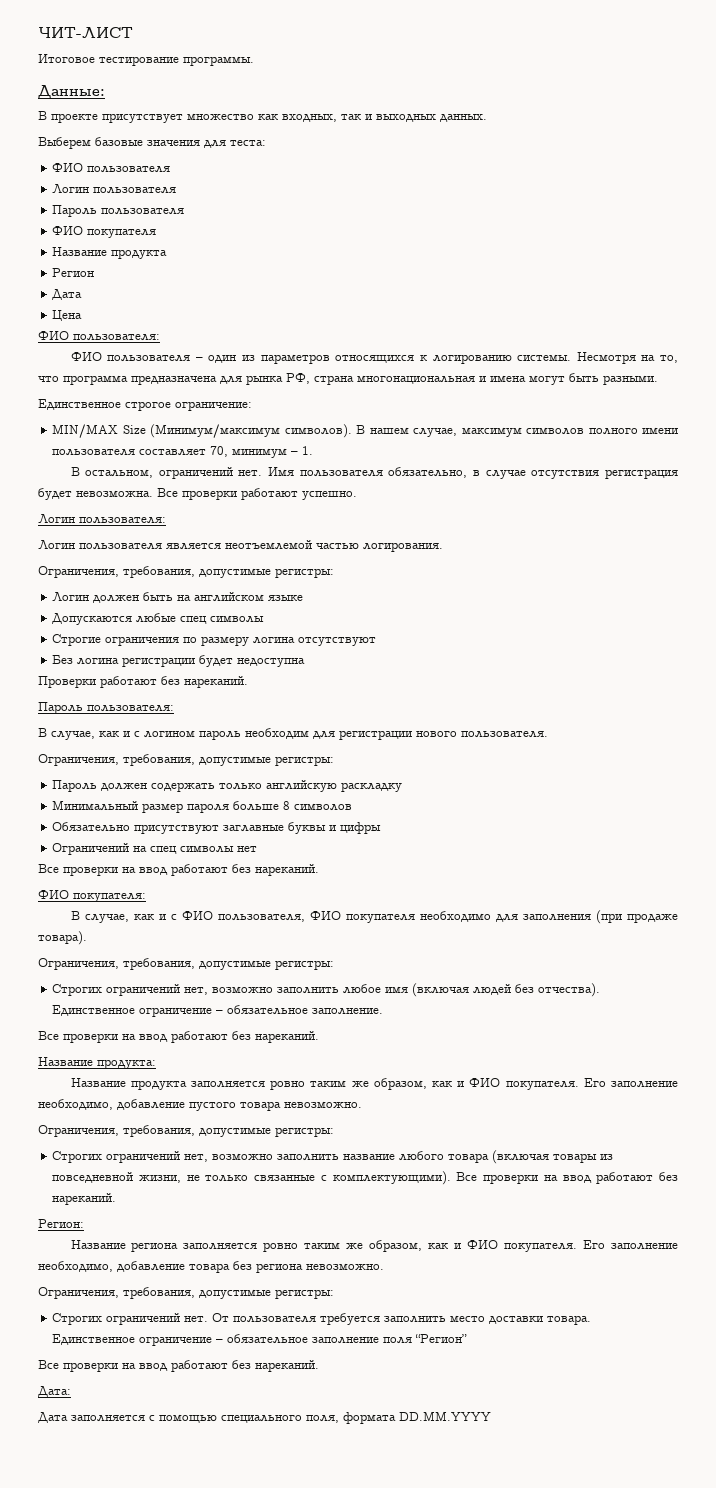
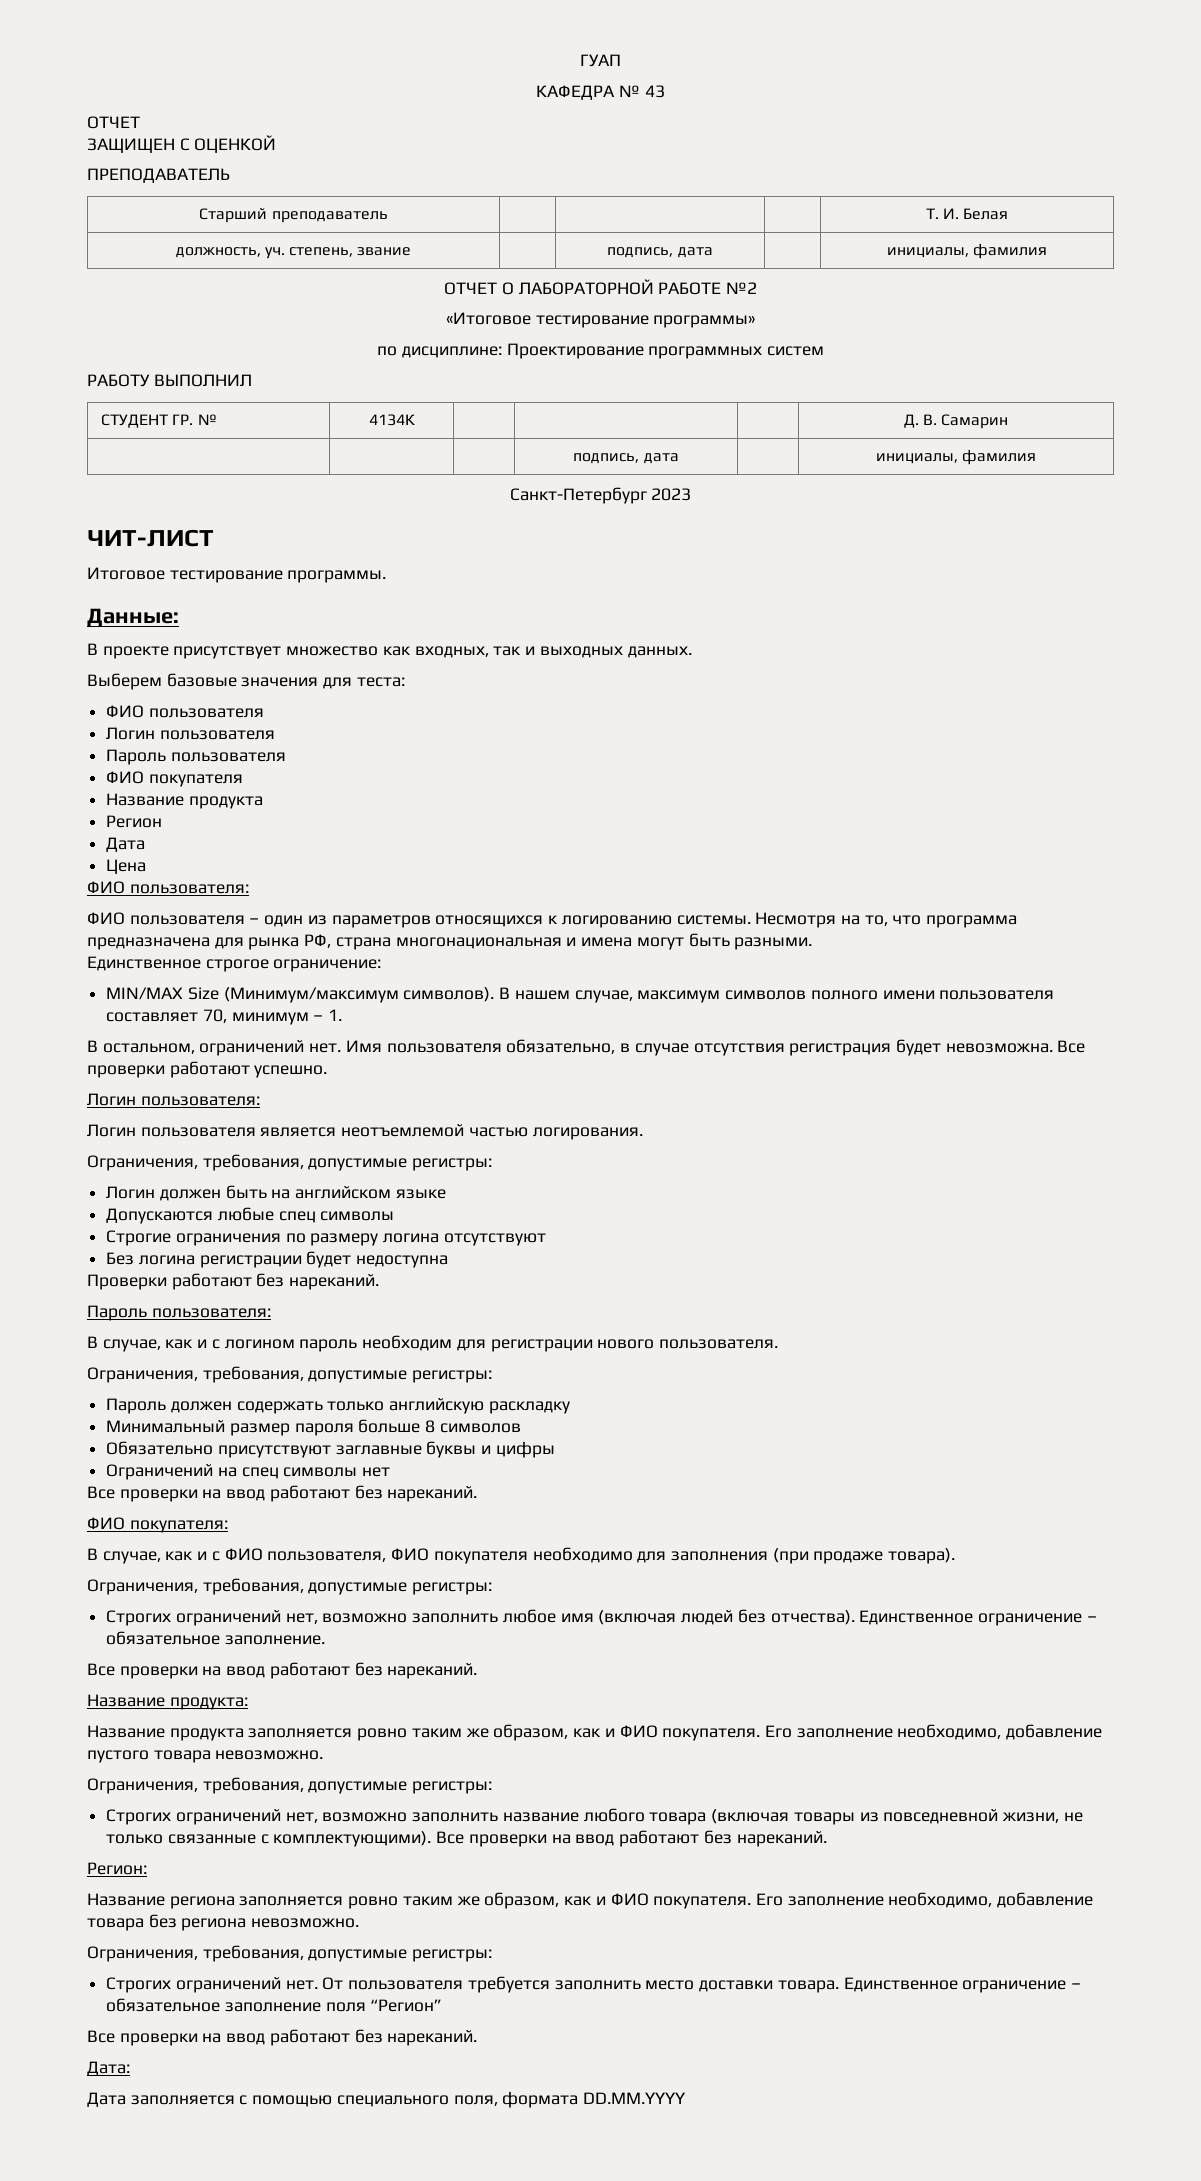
(38, 32) none -> [580,54,621,67] [536,85,665,100] [87,116,140,129] [87,135,277,153] [87,168,230,183] [199,208,388,223] [925,208,1009,220] [175,247,412,259] [607,247,713,258] [886,243,1048,259] [444,279,757,295] [445,312,756,328] [377,343,824,359] [87,374,252,387] [100,414,217,428] [368,414,415,426] [903,414,1009,429] [573,453,679,464] [875,449,1037,465] [509,487,692,504] ГУАП // КАФЕДРА № 43 // ОТЧЕТ // ЗАЩИЩЕН С ОЦЕНКОЙ // ПРЕПОДАВАТЕЛЬ // Старший преподаватель | | | | Т. И. Белая // должность, уч. степень, звание | | подпись, дата | | инициалы, фамилия // ОТЧЕТ О ЛАБОРАТОРНОЙ РАБОТЕ №2 // «Итоговое тестирование программы» // по дисциплине: Проектирование программных систем // РАБОТУ ВЫПОЛНИЛ // СТУДЕНТ ГР. № | 4134К | | | | Д. В. Самарин // | | | подпись, дата | | инициалы, фамилия // Санкт-Петербург 2023 //

